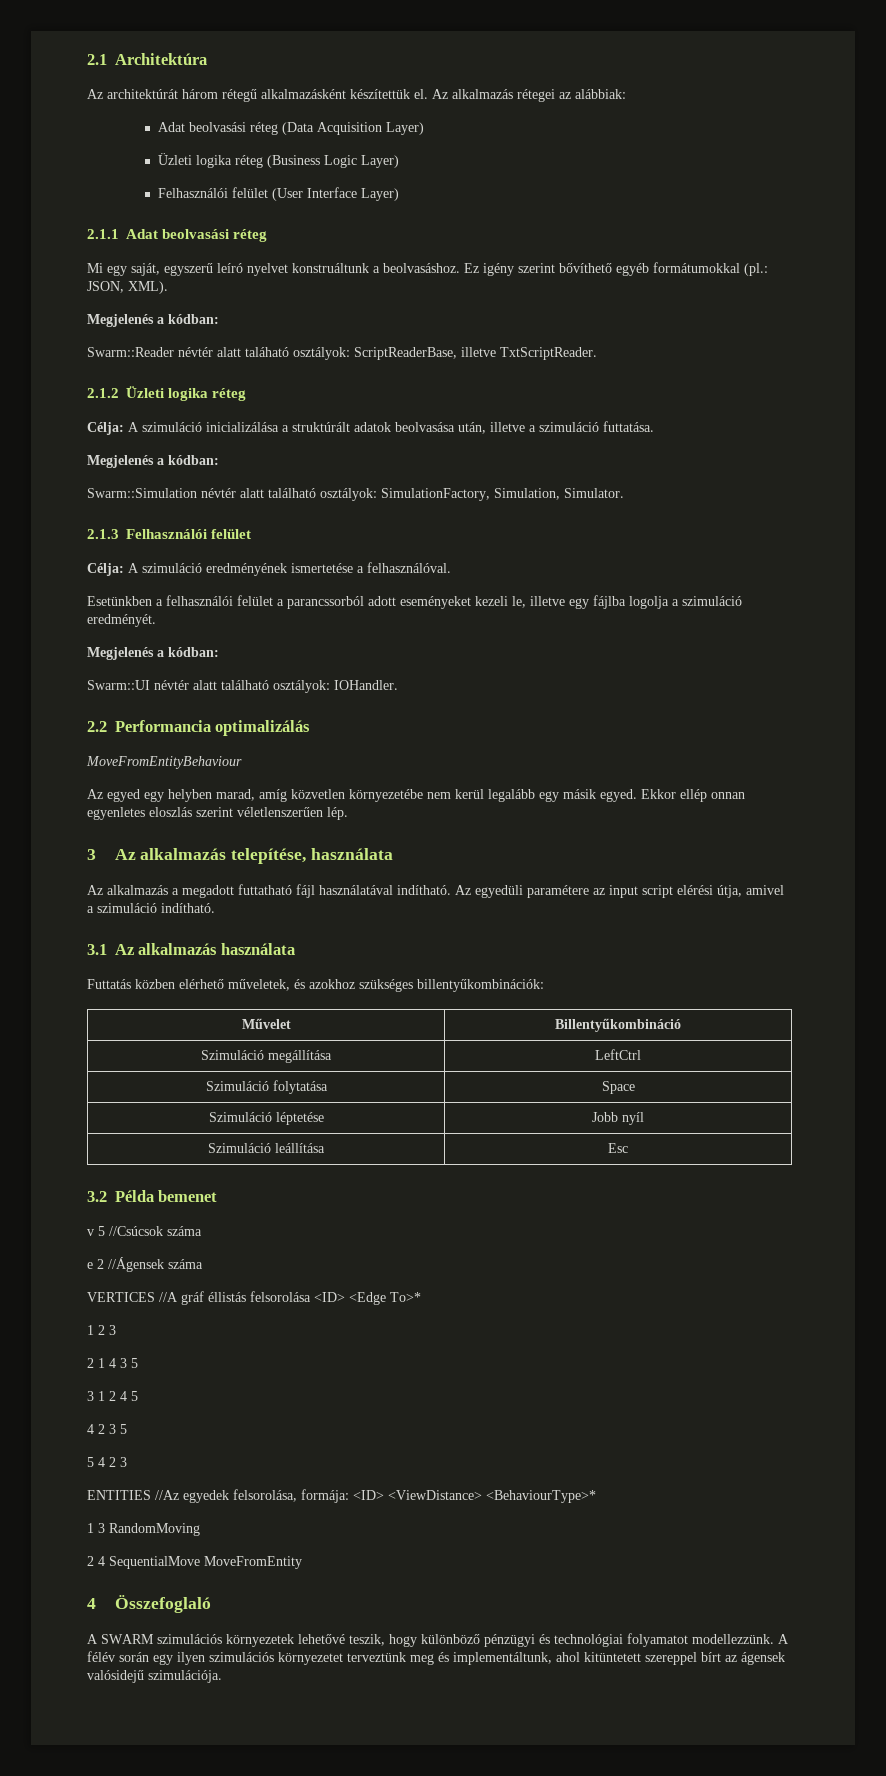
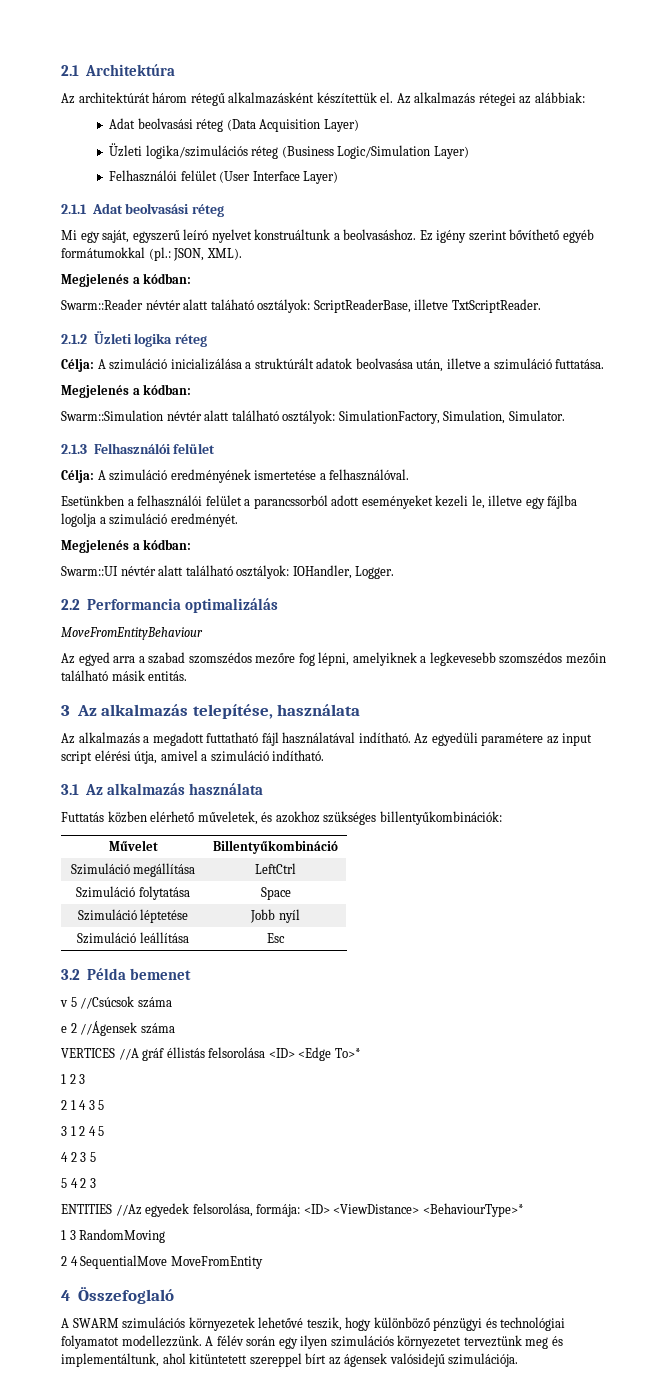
[195,155,232,168] logika -> [145,145,248,159] logika/szimulációs
[323,155,357,168] Logic -> [337,145,431,159] Logic/Simulation
[334,680,398,690] IOHandler. -> [292,565,395,579] IOHandler, Logger.
[144,789,745,802] [87,807,348,820] egy helyben marad, amíg közvetlen környezetébe nem kerül legalább egy másik egyed. Ekkor ellép onnan egyenletes eloszlás szerint véletlenszerűen lép. -> [113,652,606,666] [61,670,188,681] arra a szabad szomszédos mezőre fog lépni, amelyiknek a legkevesebb szomszédos mezőin található másik entitás.

